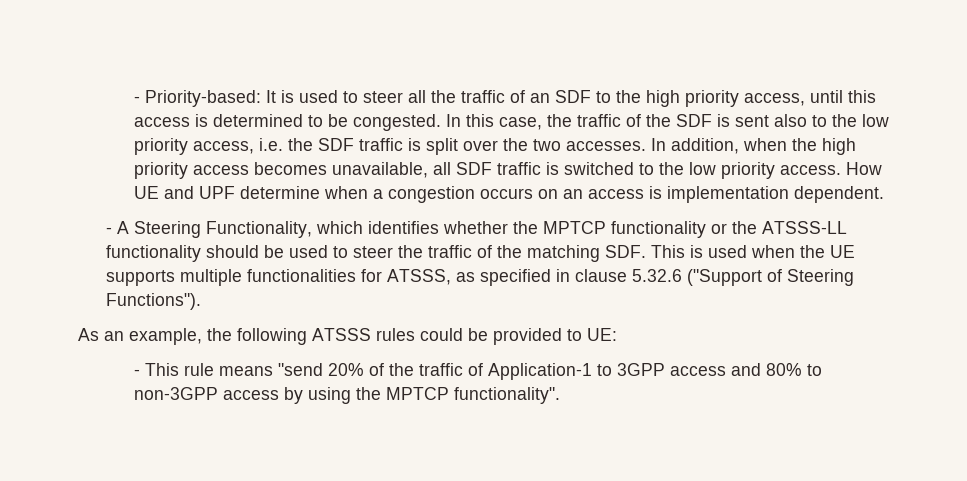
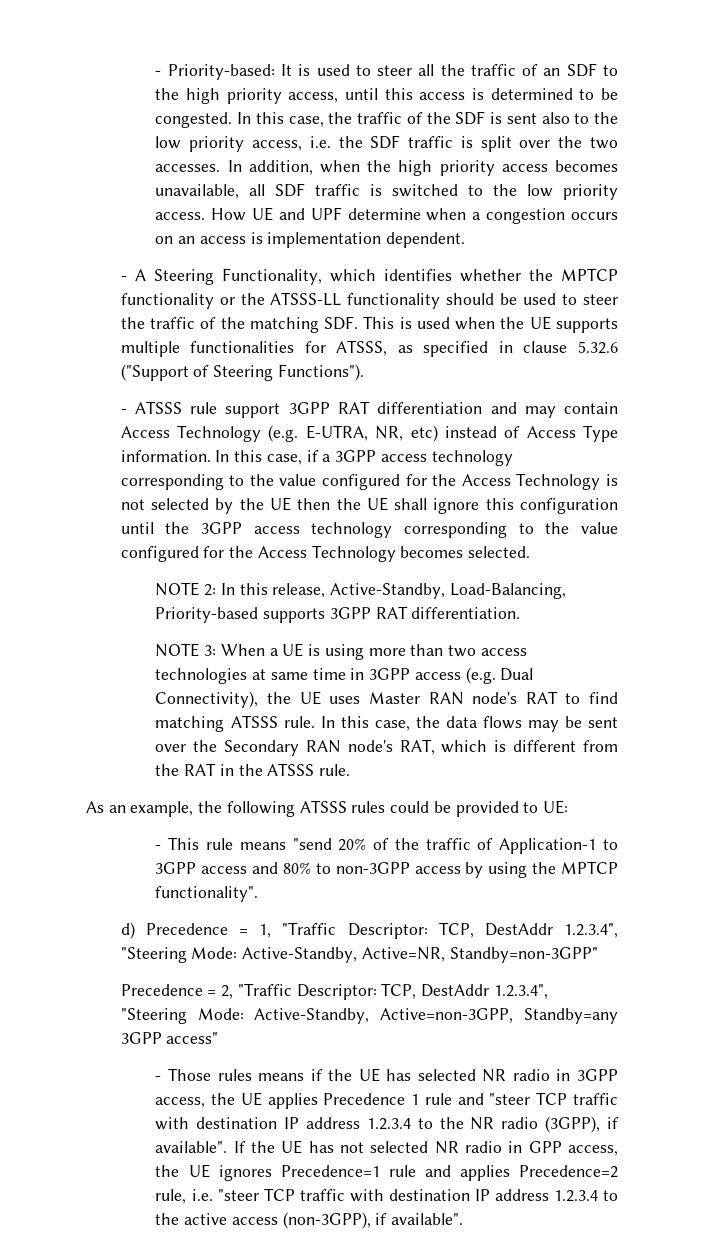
(201, 301) none -> [120,401,618,418] [120,425,619,442] [120,450,513,466] [120,473,618,490] [120,497,618,514] [120,522,618,538] [120,545,531,562] [155,582,566,599] [155,606,521,623] [155,643,527,660] [155,667,534,684] [155,691,618,708] [155,715,618,732] [155,739,618,756] [155,763,351,776] // - ATSSS rule support 3GPP RAT differentiation and may contain Access Technology (e.g. E-UTRA, NR, etc) instead of Access Type information. In this case, if a 3GPP access technology corresponding to the value configured for the Access Technology is not selected by the UE then the UE shall ignore this configuration until the 3GPP access technology corresponding to the value configured for the Access Technology becomes selected. // NOTE 2: In this release, Active-Standby, Load-Balancing, Priority-based supports 3GPP RAT differentiation. // NOTE 3: When a UE is using more than two access technologies at same time in 3GPP access (e.g. Dual Connectivity), the UE uses Master RAN node's RAT to find matching ATSSS rule. In this case, the data flows may be sent over the Secondary RAN node's RAT, which is different from the RAT in the ATSSS rule.
(560, 395) none -> [120,922,618,939] [120,947,598,963] [120,983,548,1000] [120,1008,618,1024] [120,1032,219,1044] [155,1068,619,1082] [155,1092,618,1109] [155,1116,619,1133] [155,1140,618,1156] [155,1164,618,1181] [155,1188,618,1204] [155,1212,464,1229] // d) Precedence = 1, "Traffic Descriptor: TCP, DestAddr 1.2.3.4", "Steering Mode: Active-Standby, Active=NR, Standby=non-3GPP" // Precedence = 2, "Traffic Descriptor: TCP, DestAddr 1.2.3.4", "Steering Mode: Active-Standby, Active=non-3GPP, Standby=any 3GPP access" // - Those rules means if the UE has selected NR radio in 3GPP access, the UE applies Precedence 1 rule and "steer TCP traffic with destination IP address 1.2.3.4 to the NR radio (3GPP), if available". If the UE has not selected NR radio in GPP access, the UE ignores Precedence=1 rule and applies Precedence=2 rule, i.e. "steer TCP traffic with destination IP address 1.2.3.4 to the active access (non-3GPP), if available".

